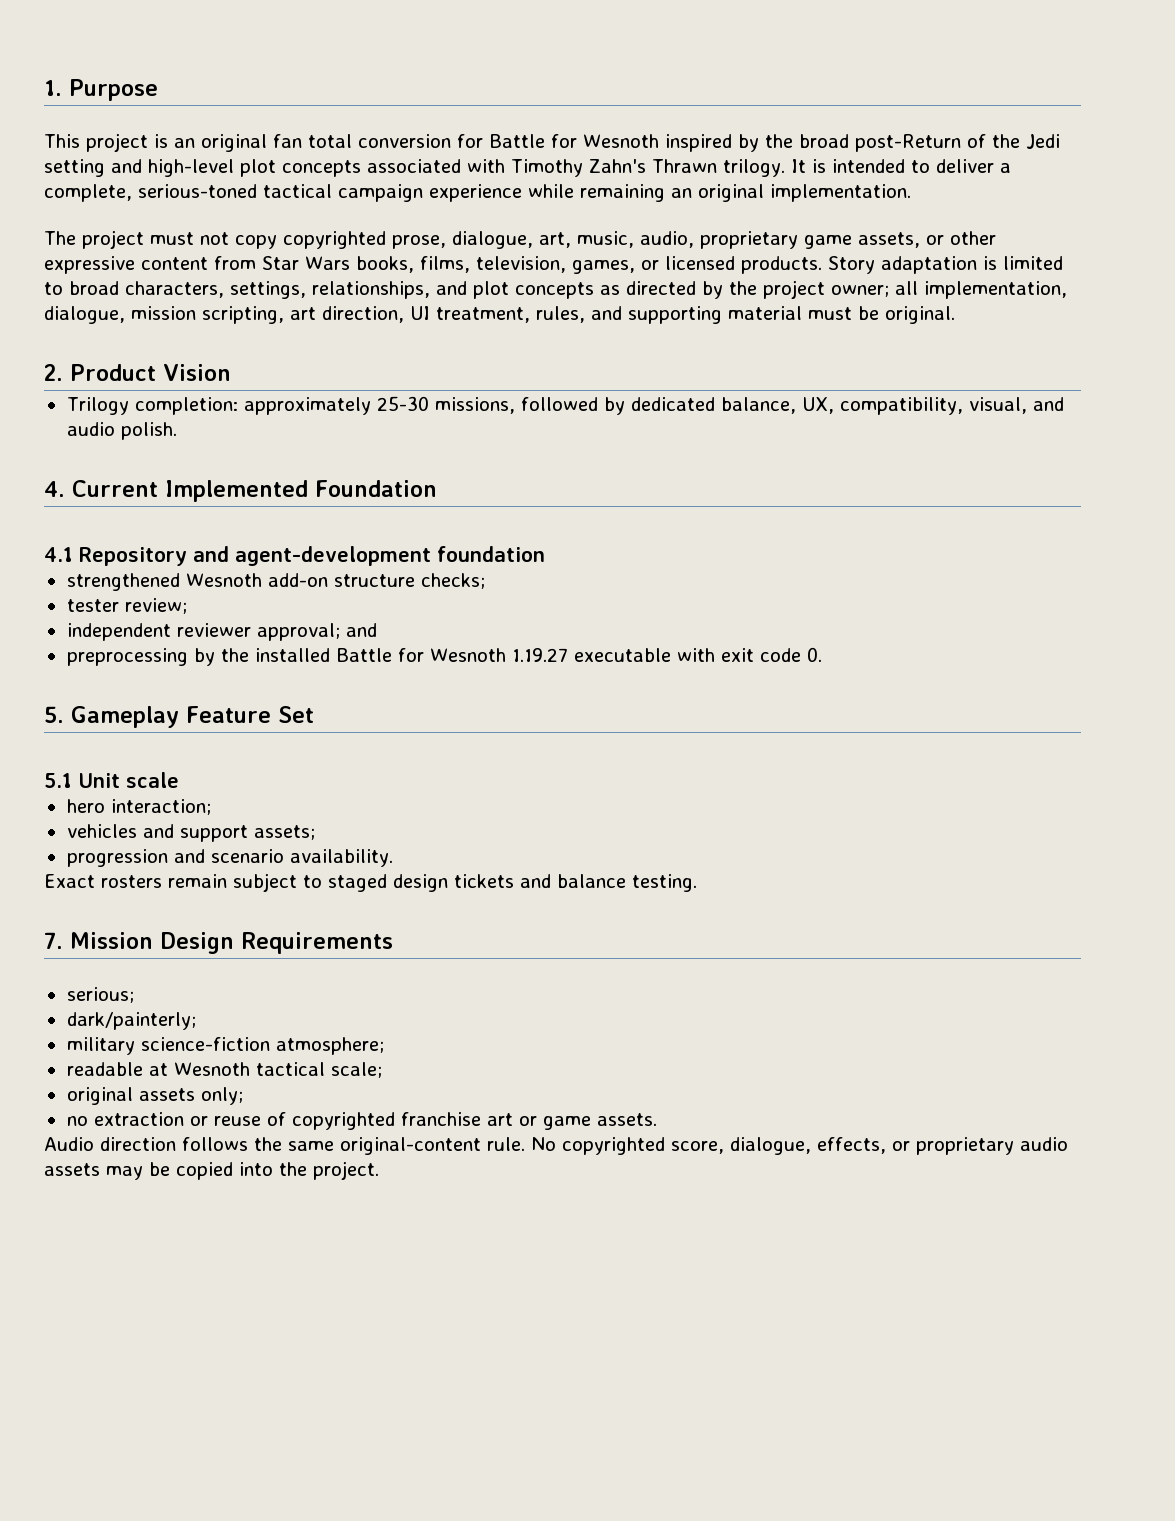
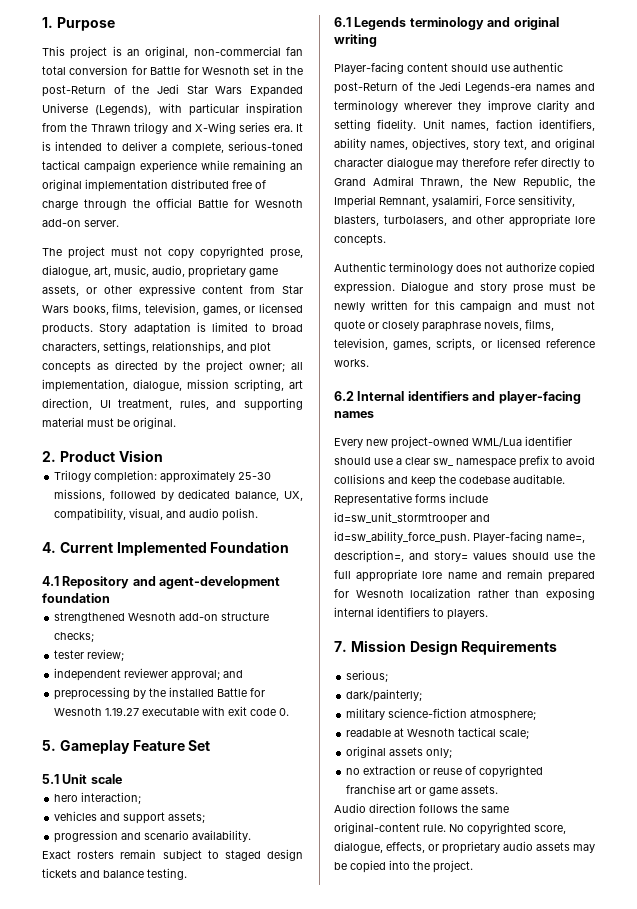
[201,134,267,152] original -> [145,46,281,58] original, non-commercial
[664,134,1060,152] [44,159,785,177] inspired by the broad post-Return of the Jedi setting and high-level plot concepts associated with Timothy Zahn's Thrawn trilogy. -> [253,65,303,75] [42,84,303,97] [42,103,303,116] [42,122,293,134] set in the post-Return of the Jedi Star Wars Expanded Universe (Legends), with particular inspiration from the Thrawn trilogy and X-Wing series era.
[770,184,911,202] implementation. -> [85,179,266,192] [42,198,303,210] [42,219,119,227] implementation distributed free of charge through the official Battle for Wesnoth add-on server.
(697, 883) none -> [334,17,559,30] [334,34,377,47] [334,62,563,74] [334,81,595,94] [334,100,595,113] [334,119,595,131] [334,138,595,150] [334,157,595,169] [334,176,595,189] [334,195,575,208] [334,214,595,227] [334,234,386,246] [334,262,595,275] [334,281,595,294] [334,300,595,313] [334,319,554,332] [334,338,595,351] [334,359,369,367] [334,391,581,404] [334,411,374,418] [334,436,572,449] [334,455,595,468] [334,474,565,487] [334,493,488,506] [334,512,490,525] [334,531,585,544] [334,550,595,563] [334,569,595,582] [334,588,595,601] [334,607,488,620] // 6.1 Legends terminology and original writing // Player-facing content should use authentic post-Return of the Jedi Legends-era names and terminology wherever they improve clarity and setting fidelity. Unit names, faction identifiers, ability names, objectives, story text, and original character dialogue may therefore refer directly to Grand Admiral Thrawn, the New Republic, the Imperial Remnant, ysalamiri, Force sensitivity, blasters, turbolasers, and other appropriate lore concepts. // Authentic terminology does not authorize copied expression. Dialogue and story prose must be newly written for this campaign and must not quote or closely paraphrase novels, films, television, games, scripts, or licensed reference works. // 6.2 Internal identifiers and player-facing names // Every new project-owned WML/Lua identifier should use a clear sw_ namespace prefix to avoid collisions and keep the codebase auditable. Representative forms include id=sw_unit_stormtrooper and id=sw_ability_force_push. Player-facing name=, description=, and story= values should use the full appropriate lore name and remain prepared for Wesnoth localization rather than exposing internal identifiers to players.

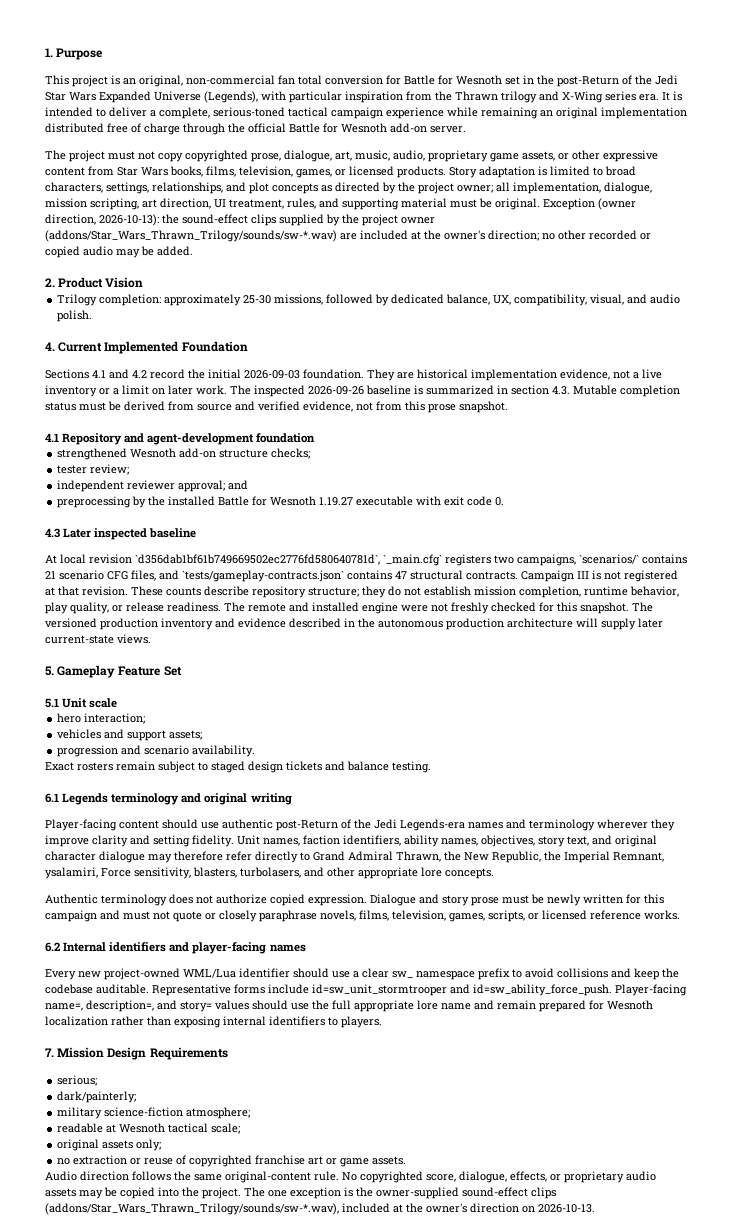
(176, 423) none -> [543,198,636,210] [45,214,435,226] [45,230,651,242] [45,246,193,258] Exception (owner direction, 2026-10-13): the sound-effect clips supplied by the project owner (addons/Star_Wars_Thrawn_Trilogy/sounds/sw-*.wav) are included at the owner's direction; no other recorded or copied audio may be added.
(290, 547) none -> [45,369,662,381] [45,385,680,397] [45,401,508,413] // Sections 4.1 and 4.2 record the initial 2026-09-03 foundation. They are historical implementation evidence, not a live inventory or a limit on later work. The inspected 2026-09-26 baseline is summarized in section 4.3. Mutable completion status must be derived from source and verified evidence, not from this prose snapshot.
(290, 712) none -> [45,528,197,540] [45,554,687,566] [45,570,678,582] [45,586,679,598] [45,602,653,614] [45,618,663,630] [45,634,151,644] // 4.3 Later inspected baseline // At local revision `d356dab1bf61b749669502ec2776fd580640781d`, `_main.cfg` registers two campaigns, `scenarios/` contains 21 scenario CFG files, and `tests/gameplay-contracts.json` contains 47 structural contracts. Campaign III is not registered at that revision. These counts describe repository structure; they do not establish mission completion, runtime behavior, play quality, or release readiness. The remote and installed engine were not freshly checked for this snapshot. The versioned production inventory and evidence described in the autonomous production architecture will supply later current-state views.
(473, 866) none -> [244,1187,556,1199] [45,1203,595,1215] The one exception is the owner-supplied sound-effect clips (addons/Star_Wars_Thrawn_Trilogy/sounds/sw-*.wav), included at the owner's direction on 2026-10-13.

